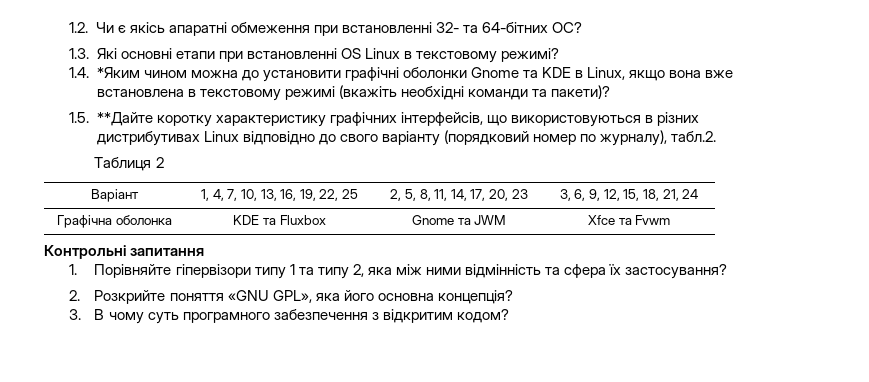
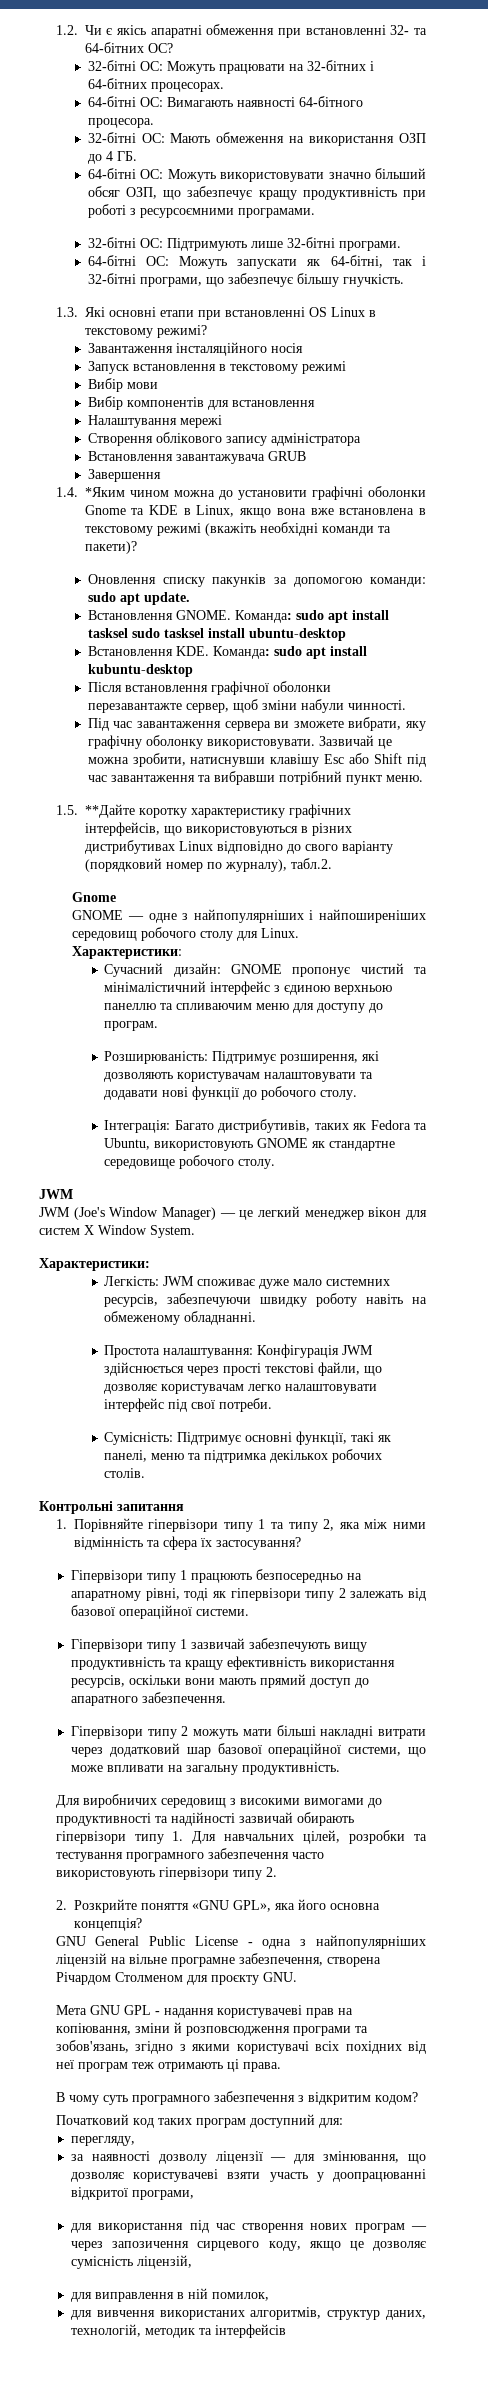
(583, 27) none -> [87,60,374,74] [87,78,224,92] [87,96,363,107] [87,118,154,128] [87,132,426,146] [87,151,137,164] [87,168,426,182] [87,186,426,200] [87,204,315,218] [87,237,401,251] [87,255,426,269] [87,273,404,287] // 32-бітні ОС: Можуть працювати на 32-бітних і 64-бітних процесорах. // 64-бітні ОС: Вимагають наявності 64-бітного процесора. // 32-бітні ОС: Мають обмеження на використання ОЗП до 4 ГБ. // 64-бітні ОС: Можуть використовувати значно більший обсяг ОЗП, що забезпечує кращу продуктивність при роботі з ресурсоємними програмами. // 32-бітні ОС: Підтримують лише 32-бітні програми. // 64-бітні ОС: Можуть запускати як 64-бітні, так і 32-бітні програми, що забезпечує більшу гнучкість.
(560, 55) none -> [87,342,303,356] [87,361,346,374] [87,378,158,392] [87,396,315,410] [87,415,222,428] [87,432,361,446] [87,451,306,464] [87,469,161,482] // Завантаження інсталяційного носія // Запуск встановлення в текстовому режимі // Вибір мови // Вибір компонентів для встановлення // Налаштування мережі // Створення облікового запису адміністратора // Встановлення завантажувача GRUB // Завершення
(611, 92) none -> [87,574,427,587] [87,592,190,605] [87,610,389,623] [87,628,346,641] [87,646,367,659] [87,664,193,677] [87,681,331,695] [87,699,406,713] [87,717,426,731] [87,735,392,749] [87,753,427,767] [87,771,423,785] // Оновлення списку пакунків за допомогою команди: sudo apt update. // Встановлення GNOME. Команда: sudo apt install tasksel sudo tasksel install ubuntu-desktop // Встановлення KDE. Команда: sudo apt install kubuntu-desktop // Після встановлення графічної оболонки перезавантажте сервер, щоб зміни набули чинності. // Під час завантаження сервера ви зможете вибрати, яку графічну оболонку використовувати. Зазвичай це можна зробити, натиснувши клавішу Esc або Shift під час завантаження та вибравши потрібний пункт меню.
[94,157,164,171] [91,189,139,202] [200,189,359,201] [390,189,528,201] [559,189,699,201] [57,215,172,228] [233,215,326,225] [411,215,507,225] [587,215,671,225] Таблиця 2 // Варіант | 1, 4, 7, 10, 13, 16, 19, 22, 25 | 2, 5, 8, 11, 14, 17, 20, 23 | 3, 6, 9, 12, 15, 18, 21, 24 // Графічна оболонка | KDE та Fluxbox | Gnome та JWM | Xfce та Fvwm -> [72,892,117,902] [72,909,426,923] [72,927,300,941] [72,946,183,959] [104,963,428,977] [104,981,393,995] [104,1003,384,1013] [104,1021,159,1031] [104,1051,380,1064] [104,1072,374,1082] [104,1086,358,1100] [104,1119,428,1133] [104,1138,396,1151] [104,1155,276,1169] [39,1189,73,1199] [39,1206,428,1220] [39,1225,195,1238] [39,1258,150,1271] [104,1276,391,1289] [104,1293,427,1307] [104,1311,257,1325] [104,1344,374,1358] [104,1362,383,1376] [104,1384,378,1394] [104,1398,273,1412] [104,1431,392,1445] [104,1449,383,1463] [104,1468,146,1478] Gnome // GNOME — одне з найпопулярніших і найпоширеніших середовищ робочого столу для Linux. // Характеристики: // Сучасний дизайн: GNOME пропонує чистий та мінімалістичний інтерфейс з єдиною верхньою панеллю та спливаючим меню для доступу до програм. // Розширюваність: Підтримує розширення, які дозволяють користувачам налаштовувати та додавати нові функції до робочого столу. // Інтеграція: Багато дистрибутивів, таких як Fedora та Ubuntu, використовують GNOME як стандартне середовище робочого столу. // JWM // JWM (Joe's Window Manager) — це легкий менеджер вікон для систем X Window System. // Характеристики: // Легкість: JWM споживає дуже мало системних ресурсів, забезпечуючи швидку роботу навіть на обмеженому обладнанні. // Простота налаштування: Конфігурація JWM здійснюється через прості текстові файли, що дозволяє користувачам легко налаштовувати інтерфейс під свої потреби. // Сумісність: Підтримує основні функції, такі як панелі, меню та підтримка декількох робочих столів.
(728, 271) none -> [71,1569,363,1583] [71,1588,427,1601] [71,1605,250,1619] [71,1638,368,1652] [71,1656,396,1670] [71,1674,370,1688] [71,1692,227,1706] [71,1725,426,1739] [71,1743,426,1757] [71,1762,341,1775] [55,1794,382,1808] [55,1812,354,1826] [55,1830,427,1844] [55,1848,324,1862] [55,1867,277,1880] // Гіпервізори типу 1 працюють безпосередньо на апаратному рівні, тоді як гіпервізори типу 2 залежать від базової операційної системи. // Гіпервізори типу 1 зазвичай забезпечують вищу продуктивність та кращу ефективність використання ресурсів, оскільки вони мають прямий доступ до апаратного забезпечення. // Гіпервізори типу 2 можуть мати більші накладні витрати через додатковий шар базової операційної системи, що може впливати на загальну продуктивність. // Для виробничих середовищ з високими вимогами до продуктивності та надійності зазвичай обирають гіпервізори типу 1. Для навчальних цілей, розробки та тестування програмного забезпечення часто використовують гіпервізори типу 2.
[69,309,82,320] 3. -> [55,1935,426,1949] [55,1953,381,1967] [55,1972,297,1985] [55,2005,353,2018] [55,2022,368,2036] [55,2040,427,2054] [55,2059,281,2072] GNU General Public License - одна з найпопулярніших ліцензій на вільне програмне забезпечення, створена Річардом Столменом для проєкту GNU. // Мета GNU GPL - надання користувачеві прав на копіювання, зміни й розповсюдження програми та зобов'язань, згідно з якими користувачі всіх похідних від неї програм теж отримають ці права. //
(509, 316) none -> [55,2114,343,2128] [71,2136,136,2146] [71,2151,426,2164] [71,2169,426,2182] [71,2187,195,2200] [71,2220,427,2233] [71,2241,426,2251] [71,2255,193,2269] [71,2288,270,2302] [71,2307,426,2320] [71,2324,287,2338] // Початковий код таких програм доступний для: // перегляду, // за наявності дозволу ліцензії — для змінювання, що дозволяє користувачеві взяти участь у доопрацюванні відкритої програми, // для використання під час створення нових програм — через запозичення сирцевого коду, якщо це дозволяє сумісність ліцензій, // для виправлення в ній помилок, // для вивчення використаних алгоритмів, структур даних, технологій, методик та інтерфейсів

